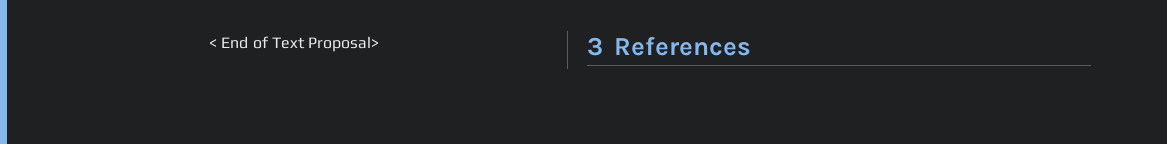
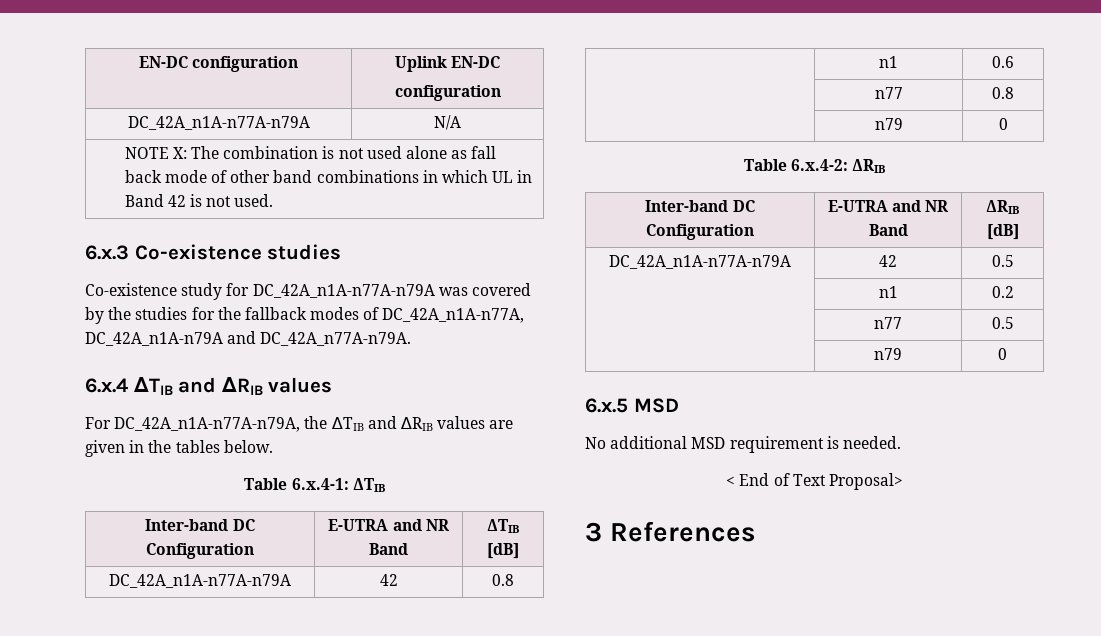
(208, 43) none -> [138,56,299,72] [394,56,501,72] [394,85,501,101] [127,116,310,130] [433,115,461,130] [124,146,497,159] [124,170,533,183] [124,194,274,207] [85,244,342,260] [85,283,531,300] [85,307,525,324] [85,331,412,346] [85,377,333,395] [85,416,514,432] [85,440,273,457] [244,478,385,492] [145,519,255,531] [146,543,254,559] [328,519,450,531] [369,543,408,555] [487,519,519,533] [487,543,519,559] [109,574,291,588] [379,574,398,586] [492,574,514,586] [879,56,898,68] [992,56,1014,68] [874,87,903,99] [992,87,1014,99] [874,118,903,130] [998,118,1008,130] [743,159,886,173] [645,200,755,212] [646,224,754,240] [827,200,950,212] [868,224,908,236] [986,200,1019,214] [986,224,1019,240] [609,255,791,269] [879,255,897,267] [991,255,1014,267] [878,286,898,298] [991,286,1014,298] [874,317,902,329] [991,317,1014,329] [874,348,902,360] [998,348,1007,360] [585,398,679,413] [585,436,901,453] EN-DC configuration | Uplink EN-DC // configuration // DC_42A_n1A-n77A-n79A | N/A // NOTE X: The combination is not used alone as fall back mode of other band combinations in which UL in Band 42 is not used. // 6.x.3 Co-existence studies // Co-existence study for DC_42A_n1A-n77A-n79A was covered by the studies for the fallback modes of DC_42A_n1A-n77A, DC_42A_n1A-n79A and DC_42A_n77A-n79A. // 6.x.4 ∆TIB and ∆RIB values // For DC_42A_n1A-n77A-n79A, the ∆TIB and ∆RIB values are given in the tables below. // Table 6.x.4-1: ΔTIB // Inter-band DC Configuration | E-UTRA and NR Band | ΔTIB [dB] // DC_42A_n1A-n77A-n79A | 42 | 0.8 // | n1 | 0.6 // | n77 | 0.8 // | n79 | 0 // Table 6.x.4-2: ΔRIB // Inter-band DC Configuration | E-UTRA and NR Band | ΔRIB [dB] // DC_42A_n1A-n77A-n79A | 42 | 0.5 // | n1 | 0.2 // | n77 | 0.5 // | n79 | 0 // 6.x.5 MSD // No additional MSD requirement is needed. //

